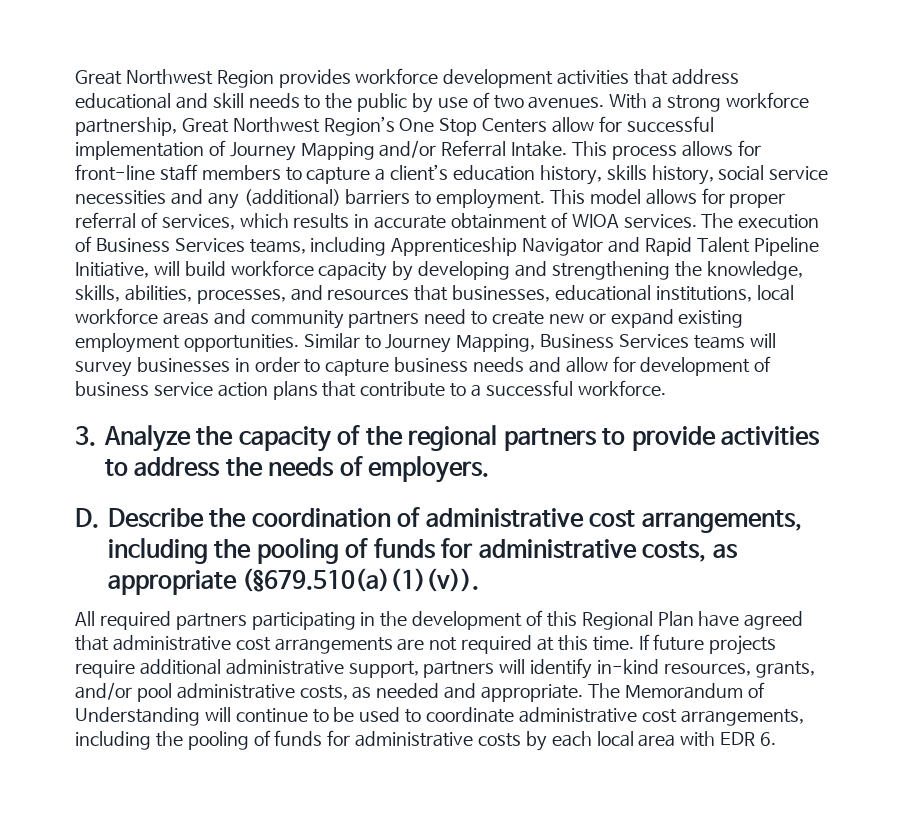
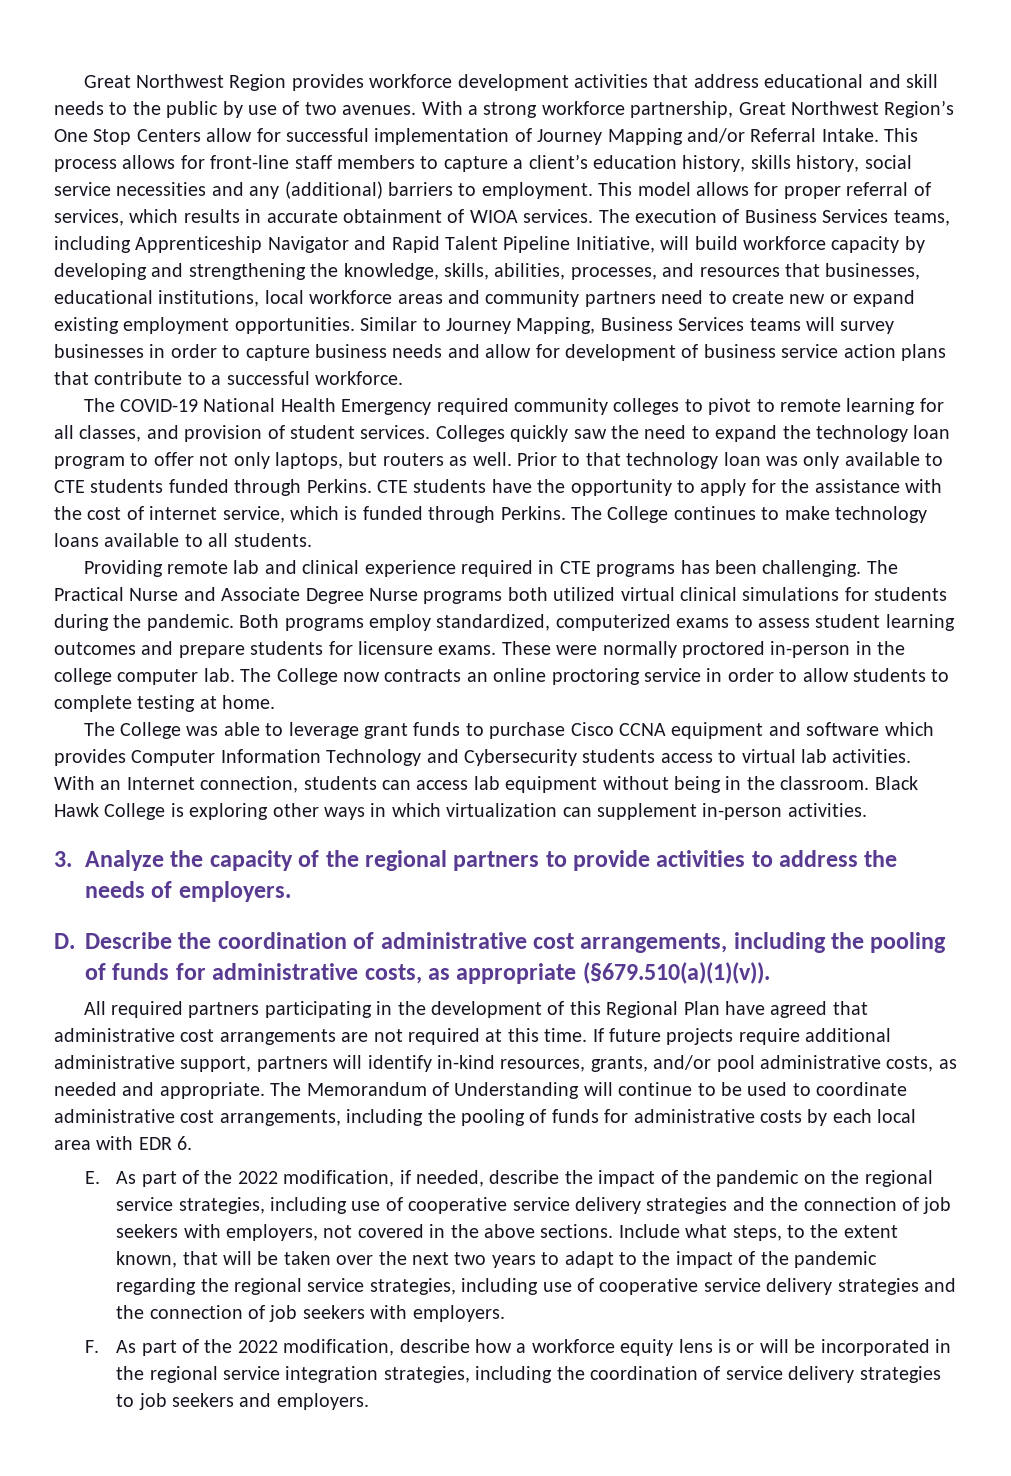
(666, 388) none -> [83,398,944,415] [54,425,951,442] [54,452,944,469] [54,479,942,496] [54,506,927,523] [54,533,312,547] [83,560,898,577] [54,587,948,604] [54,614,955,631] [54,641,906,658] [54,668,950,685] [54,695,276,712] [83,722,934,739] [54,749,912,766] [54,776,918,793] [54,803,867,820] // The COVID-19 National Health Emergency required community colleges to pivot to remote learning for all classes, and provision of student services. Colleges quickly saw the need to expand the technology loan program to offer not only laptops, but routers as well. Prior to that technology loan was only available to CTE students funded through Perkins. CTE students have the opportunity to apply for the assistance with the cost of internet service, which is funded through Perkins. The College continues to make technology loans available to all students. // Providing remote lab and clinical experience required in CTE programs has been challenging. The Practical Nurse and Associate Degree Nurse programs both utilized virtual clinical simulations for students during the pandemic. Both programs employ standardized, computerized exams to assess student learning outcomes and prepare students for licensure exams. These were normally proctored in-person in the college computer lab. The College now contracts an online proctoring service in order to allow students to complete testing at home. // The College was able to leverage grant funds to purchase Cisco CCNA equipment and software which provides Computer Information Technology and Cybersecurity students access to virtual lab activities. With an Internet connection, students can access lab equipment without being in the classroom. Black Hawk College is exploring other ways in which virtualization can supplement in-person activities.
(777, 739) none -> [85,1170,933,1187] [116,1197,952,1214] [116,1224,898,1241] [116,1251,878,1268] [116,1278,957,1295] [116,1305,505,1322] [85,1339,952,1356] [116,1366,941,1383] [116,1393,369,1410] // E. As part of the 2022 modification, if needed, describe the impact of the pandemic on the regional service strategies, including use of cooperative service delivery strategies and the connection of job seekers with employers, not covered in the above sections. Include what steps, to the extent known, that will be taken over the next two years to adapt to the impact of the pandemic regarding the regional service strategies, including use of cooperative service delivery strategies and the connection of job seekers with employers. // F. As part of the 2022 modification, describe how a workforce equity lens is or will be incorporated in the regional service integration strategies, including the coordination of service delivery strategies to job seekers and employers.

